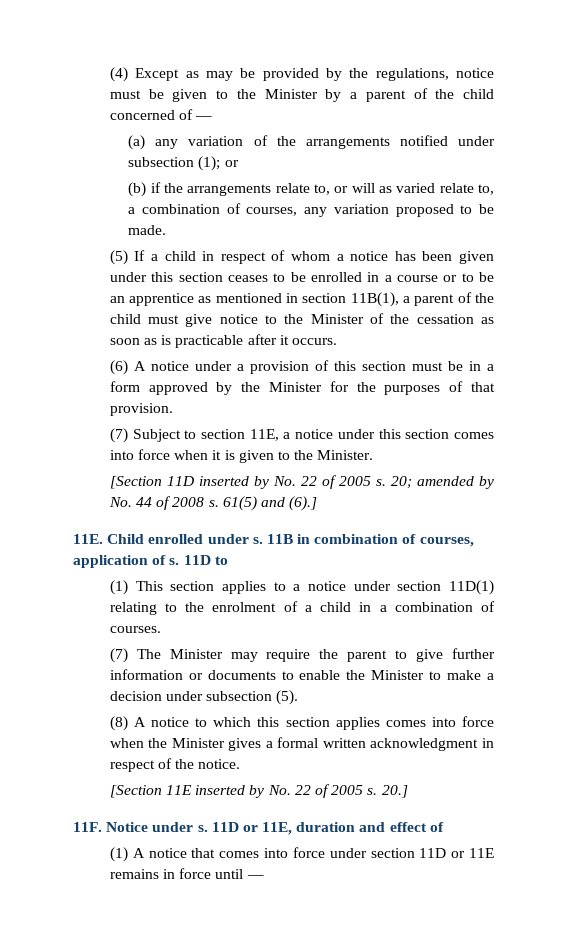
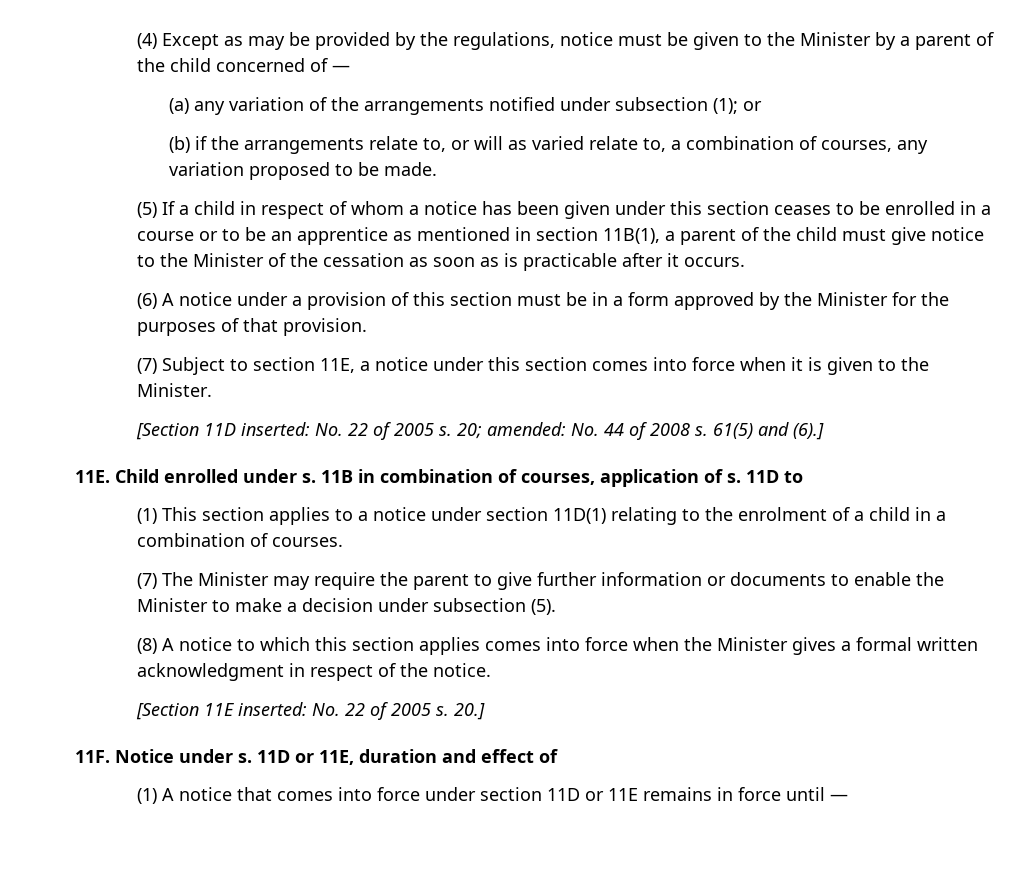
[198,476,269,489] inserted by -> [241,422,311,436] inserted:
[416,476,495,489] amended by -> [487,422,567,436] amended:
[195,785,265,798] inserted by -> [238,702,308,716] inserted:

